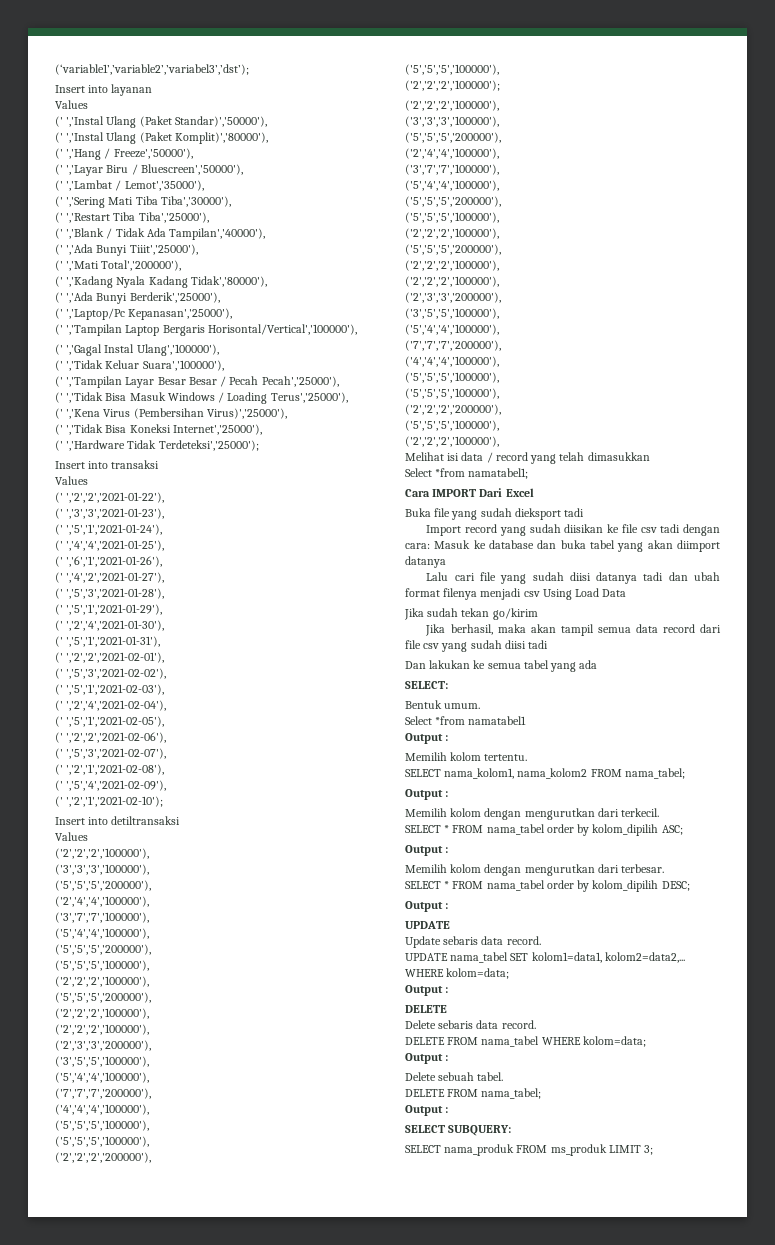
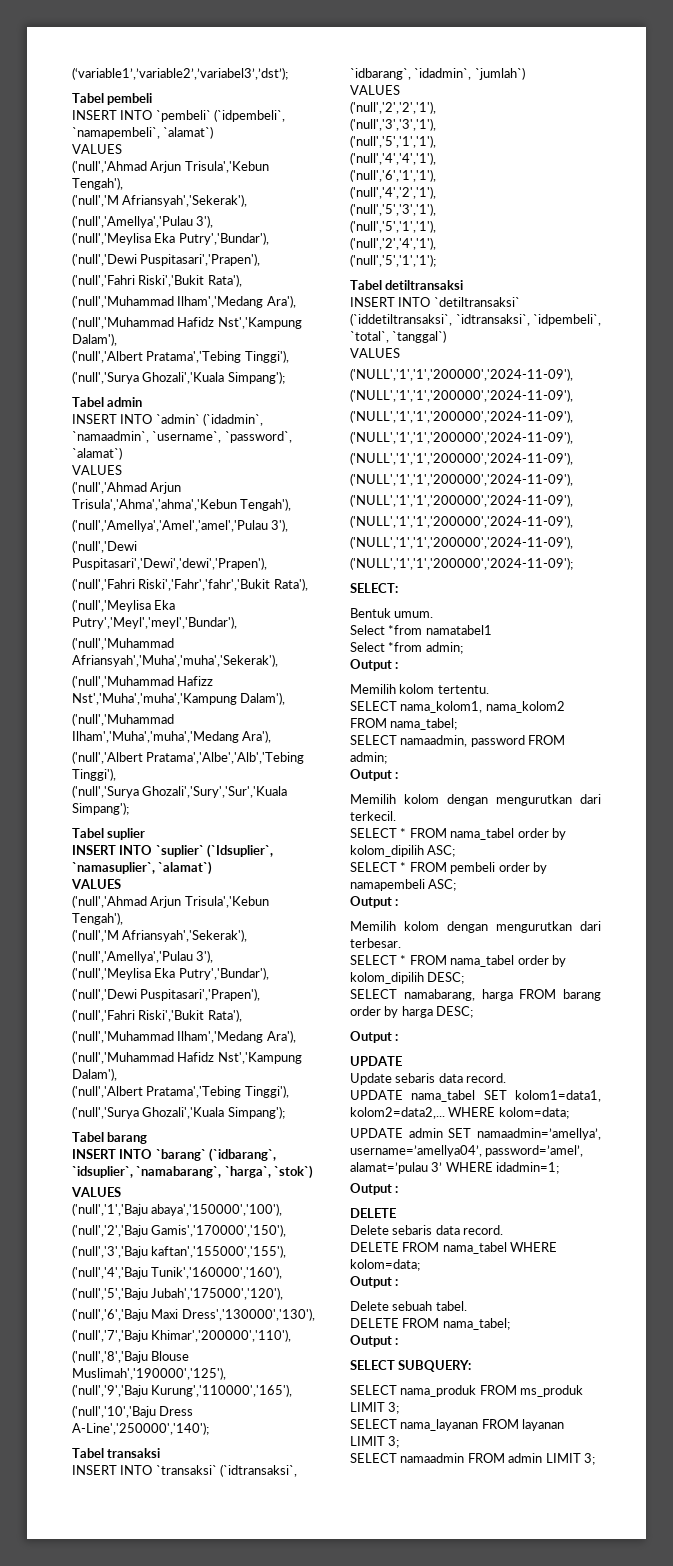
[55,84,153,96] [55,100,88,109] [55,116,267,128] [55,132,268,144] [55,148,193,160] [55,164,243,176] [55,180,204,191] [55,196,231,208] [55,212,209,223] [55,228,266,240] [55,244,198,256] [55,260,182,271] [55,276,267,288] [55,292,220,304] [55,308,233,320] [55,324,357,336] [55,344,219,356] [55,360,224,371] [55,376,339,388] [55,392,348,404] [55,408,287,419] [55,424,262,435] [55,440,259,451] [55,460,160,469] [55,476,88,485] [55,492,165,503] [55,508,165,519] [55,524,163,535] [55,540,165,551] [55,556,163,567] [55,572,165,583] [55,588,165,599] [55,604,163,615] [55,620,165,631] [55,636,161,647] [55,652,165,663] [55,668,167,679] [55,684,165,695] [55,700,167,711] [55,716,165,727] [55,732,167,743] [55,748,167,759] [55,764,165,775] [55,780,167,791] [55,796,164,807] [55,816,181,825] [55,832,88,841] [55,848,149,859] [55,864,149,875] [55,880,151,891] [55,896,149,907] [55,912,149,923] [55,928,149,939] [55,944,151,955] [55,960,149,971] [55,976,149,987] [55,992,151,1003] [55,1008,149,1019] [55,1024,149,1035] [55,1040,151,1051] [55,1056,149,1067] [55,1072,149,1083] [55,1088,151,1099] [55,1104,149,1115] [55,1120,149,1131] [55,1136,149,1147] [55,1152,151,1163] [405,64,499,75] [405,80,500,91] [405,100,499,111] [405,116,499,127] [405,132,501,143] [405,148,499,159] [405,164,499,175] [405,180,499,191] [405,196,501,207] [405,212,499,223] [405,228,499,239] [405,244,501,255] [405,260,499,271] [405,276,499,287] [405,292,501,303] [405,308,499,319] [405,324,499,335] [405,340,501,351] [405,356,499,367] [405,372,499,383] [405,388,499,399] [405,404,501,415] [405,420,499,431] [405,436,499,447] [405,452,650,464] [405,468,529,479] [405,488,534,497] [405,508,585,520] [426,524,720,536] [405,540,720,552] [405,556,446,568] [426,572,720,584] [405,588,627,600] [404,608,538,620] [425,624,721,636] [405,640,549,652] [405,660,598,672] Insert into layanan // Values // (' ','Instal Ulang (Paket Standar)','50000'), // (' ','Instal Ulang (Paket Komplit)','80000'), // (' ','Hang / Freeze','50000'), // (' ','Layar Biru / Bluescreen','50000'), // (' ','Lambat / Lemot','35000'), // (' ','Sering Mati Tiba Tiba','30000'), // (' ','Restart Tiba Tiba','25000'), // (' ','Blank / Tidak Ada Tampilan','40000'), // (' ','Ada Bunyi Tiiit','25000'), // (' ','Mati Total','200000'), // (' ','Kadang Nyala Kadang Tidak','80000'), // (' ','Ada Bunyi Berderik','25000'), // (' ','Laptop/Pc Kepanasan','25000'), // (' ','Tampilan Laptop Bergaris Horisontal/Vertical','100000'), // (' ','Gagal Instal Ulang','100000'), // (' ','Tidak Keluar Suara','100000'), // (' ','Tampilan Layar Besar Besar / Pecah Pecah','25000'), // (' ','Tidak Bisa Masuk Windows / Loading Terus','25000'), // (' ','Kena Virus (Pembersihan Virus)','25000'), // (' ','Tidak Bisa Koneksi Internet','25000'), // (' ','Hardware Tidak Terdeteksi','25000'); // Insert into transaksi // Values // (' ','2','2','2021-01-22'), // (' ','3','3','2021-01-23'), // (' ','5','1','2021-01-24'), // (' ','4','4','2021-01-25'), // (' ','6','1','2021-01-26'), // (' ','4','2','2021-01-27'), // (' ','5','3','2021-01-28'), // (' ','5','1','2021-01-29'), // (' ','2','4','2021-01-30'), // (' ','5','1','2021-01-31'), // (' ','2','2','2021-02-01'), // (' ','5','3','2021-02-02'), // (' ','5','1','2021-02-03'), // (' ','2','4','2021-02-04'), // (' ','5','1','2021-02-05'), // (' ','2','2','2021-02-06'), // (' ','5','3','2021-02-07'), // (' ','2','1','2021-02-08'), // (' ','5','4','2021-02-09'), // (' ','2','1','2021-02-10'); // Insert into detiltransaksi // Values // ('2','2','2','100000'), // ('3','3','3','100000'), // ('5','5','5','200000'), // ('2','4','4','100000'), // ('3','7','7','100000'), // ('5','4','4','100000'), // ('5','5','5','200000'), // ('5','5','5','100000'), // ('2','2','2','100000'), // ('5','5','5','200000'), // ('2','2','2','100000'), // ('2','2','2','100000'), // ('2','3','3','200000'), // ('3','5','5','100000'), // ('5','4','4','100000'), // ('7','7','7','200000'), // ('4','4','4','100000'), // ('5','5','5','100000'), // ('5','5','5','100000'), // ('2','2','2','200000'), // ('5','5','5','100000'), // ('2','2','2','100000'); // ('2','2','2','100000'), // ('3','3','3','100000'), // ('5','5','5','200000'), // ('2','4','4','100000'), // ('3','7','7','100000'), // ('5','4','4','100000'), // ('5','5','5','200000'), // ('5','5','5','100000'), // ('2','2','2','100000'), // ('5','5','5','200000'), // ('2','2','2','100000'), // ('2','2','2','100000'), // ('2','3','3','200000'), // ('3','5','5','100000'), // ('5','4','4','100000'), // ('7','7','7','200000'), // ('4','4','4','100000'), // ('5','5','5','100000'), // ('5','5','5','100000'), // ('2','2','2','200000'), // ('5','5','5','100000'), // ('2','2','2','100000'), // Melihat isi data / record yang telah dimasukkan // Select *from namatabel1; // Cara IMPORT Dari Excel // Buka file yang sudah dieksport tadi // Import record yang sudah diisikan ke file csv tadi dengan cara: Masuk ke database dan buka tabel yang akan diimport datanya // Lalu cari file yang sudah diisi datanya tadi dan ubah format filenya menjadi csv Using Load Data // Jika sudah tekan go/kirim // Jika berhasil, maka akan tampil semua data record dari file csv yang sudah diisi tadi // Dan lakukan ke semua tabel yang ada -> [72,93,153,105] [72,109,286,122] [72,126,214,139] [72,144,122,154] [72,160,269,173] [72,177,123,190] [72,194,248,207] [72,215,214,228] [72,232,269,245] [72,253,261,266] [72,274,242,287] [72,295,296,308] [72,316,302,329] [72,333,117,346] [72,350,289,363] [72,371,285,384] [72,397,143,407] [72,413,264,426] [72,431,292,443] [72,447,122,460] [72,465,122,475] [72,481,182,494] [72,498,292,511] [72,519,289,532] [72,540,137,553] [72,557,267,570] [72,578,308,591] [72,599,176,612] [72,616,237,629] [72,637,174,650] [72,654,278,667] [72,675,214,688] [72,692,286,705] [72,713,174,726] [72,730,272,743] [72,751,305,764] [72,768,116,781] [72,785,288,798] [72,802,129,815] [72,828,146,840] [72,844,274,858] [72,861,213,875] [71,879,121,889] [72,895,269,908] [72,912,123,925] [72,929,248,942] [72,950,214,963] [72,967,269,980] [72,988,261,1001] [72,1009,242,1022] [72,1030,296,1043] [72,1051,302,1064] [72,1068,117,1081] [72,1085,289,1098] [72,1106,285,1119] [72,1132,148,1144] [72,1148,277,1162] [72,1165,314,1179] [71,1187,121,1197] [72,1203,283,1216] [72,1224,287,1237] [72,1245,287,1258] [72,1266,283,1279] [72,1287,284,1300] [72,1308,315,1321] [72,1329,292,1342] [72,1350,190,1363] [72,1367,226,1380] [72,1384,293,1397] [72,1405,194,1418] [72,1422,209,1435] [72,1448,161,1458] [72,1464,298,1477] [350,67,525,80] [350,85,400,95] [350,101,436,114] [350,118,436,131] [350,135,436,148] [350,152,436,165] [350,169,436,182] [350,186,436,199] [350,203,436,216] [350,220,436,233] [350,237,436,250] [350,254,436,267] [350,280,464,290] [350,297,520,307] [350,313,601,326] [350,330,447,343] [350,348,400,358] [350,368,573,381] [350,389,573,402] [350,410,573,423] [350,431,573,444] [350,452,573,465] [350,473,573,486] [350,494,573,507] [350,515,573,528] [350,536,573,549] [350,557,573,570] Tabel pembeli // INSERT INTO `pembeli` (`idpembeli`, `namapembeli`, `alamat`) // VALUES // ('null','Ahmad Arjun Trisula','Kebun Tengah'), // ('null','M Afriansyah','Sekerak'), // ('null','Amellya','Pulau 3'), // ('null','Meylisa Eka Putry','Bundar'), // ('null','Dewi Puspitasari','Prapen'), // ('null','Fahri Riski','Bukit Rata'), // ('null','Muhammad Ilham','Medang Ara'), // ('null','Muhammad Hafidz Nst','Kampung Dalam'), // ('null','Albert Pratama','Tebing Tinggi'), // ('null','Surya Ghozali','Kuala Simpang'); // Tabel admin // INSERT INTO `admin` (`idadmin`, `namaadmin`, `username`, `password`, `alamat`) // VALUES // ('null','Ahmad Arjun Trisula','Ahma','ahma','Kebun Tengah'), // ('null','Amellya','Amel','amel','Pulau 3'), // ('null','Dewi Puspitasari','Dewi','dewi','Prapen'), // ('null','Fahri Riski','Fahr','fahr','Bukit Rata'), // ('null','Meylisa Eka Putry','Meyl','meyl','Bundar'), // ('null','Muhammad Afriansyah','Muha','muha','Sekerak'), // ('null','Muhammad Hafizz Nst','Muha','muha','Kampung Dalam'), // ('null','Muhammad Ilham','Muha','muha','Medang Ara'), // ('null','Albert Pratama','Albe','Alb','Tebing Tinggi'), // ('null','Surya Ghozali','Sury','Sur','Kuala Simpang'); // Tabel suplier // INSERT INTO `suplier` (`Idsuplier`, `namasuplier`, `alamat`) // VALUES // ('null','Ahmad Arjun Trisula','Kebun Tengah'), // ('null','M Afriansyah','Sekerak'), // ('null','Amellya','Pulau 3'), // ('null','Meylisa Eka Putry','Bundar'), // ('null','Dewi Puspitasari','Prapen'), // ('null','Fahri Riski','Bukit Rata'), // ('null','Muhammad Ilham','Medang Ara'), // ('null','Muhammad Hafidz Nst','Kampung Dalam'), // ('null','Albert Pratama','Tebing Tinggi'), // ('null','Surya Ghozali','Kuala Simpang'); // Tabel barang // INSERT INTO `barang` (`idbarang`, `idsuplier`, `namabarang`, `harga`, `stok`) // VALUES // ('null','1','Baju abaya','150000','100'), // ('null','2','Baju Gamis','170000','150'), // ('null','3','Baju kaftan','155000','155'), // ('null','4','Baju Tunik','160000','160'), // ('null','5','Baju Jubah','175000','120'), // ('null','6','Baju Maxi Dress','130000','130'), // ('null','7','Baju Khimar','200000','110'), // ('null','8','Baju Blouse Muslimah','190000','125'), // ('null','9','Baju Kurung','110000','165'), // ('null','10','Baju Dress A-Line','250000','140'); // Tabel transaksi // INSERT INTO `transaksi` (`idtransaksi`, `idbarang`, `idadmin`, `jumlah`) // VALUES // ('null','2','2','1'), // ('null','3','3','1'), // ('null','5','1','1'), // ('null','4','4','1'), // ('null','6','1','1'), // ('null','4','2','1'), // ('null','5','3','1'), // ('null','5','1','1'), // ('null','2','4','1'), // ('null','5','1','1'); // Tabel detiltransaksi // INSERT INTO `detiltransaksi` (`iddetiltransaksi`, `idtransaksi`, `idpembeli`, `total`, `tanggal`) // VALUES // ('NULL','1','1','200000','2024-11-09'), // ('NULL','1','1','200000','2024-11-09'), // ('NULL','1','1','200000','2024-11-09'), // ('NULL','1','1','200000','2024-11-09'), // ('NULL','1','1','200000','2024-11-09'), // ('NULL','1','1','200000','2024-11-09'), // ('NULL','1','1','200000','2024-11-09'), // ('NULL','1','1','200000','2024-11-09'), // ('NULL','1','1','200000','2024-11-09'), // ('NULL','1','1','200000','2024-11-09');
(527, 720) none -> [350,642,463,654] // Select *from admin;
(685, 773) none -> [350,735,566,747] [350,752,387,764] // SELECT namaadmin, password FROM admin;
(683, 830) none -> [350,862,547,874] [350,879,457,891] // SELECT * FROM pembeli order by namapembeli ASC;
(690, 886) none -> [350,989,601,1001] [350,1006,474,1018] // SELECT namabarang, harga FROM barang order by harga DESC;
(510, 973) none -> [350,1128,601,1140] [350,1145,584,1157] [350,1162,560,1174] // UPDATE admin SET namaadmin=’amellya’, username=’amellya04’, password=’amel’, alamat=’pulau 3’ WHERE idadmin=1;
(654, 1150) none -> [350,1419,565,1431] [350,1436,400,1448] [350,1453,595,1465] // SELECT nama_layanan FROM layanan LIMIT 3; // SELECT namaadmin FROM admin LIMIT 3;

